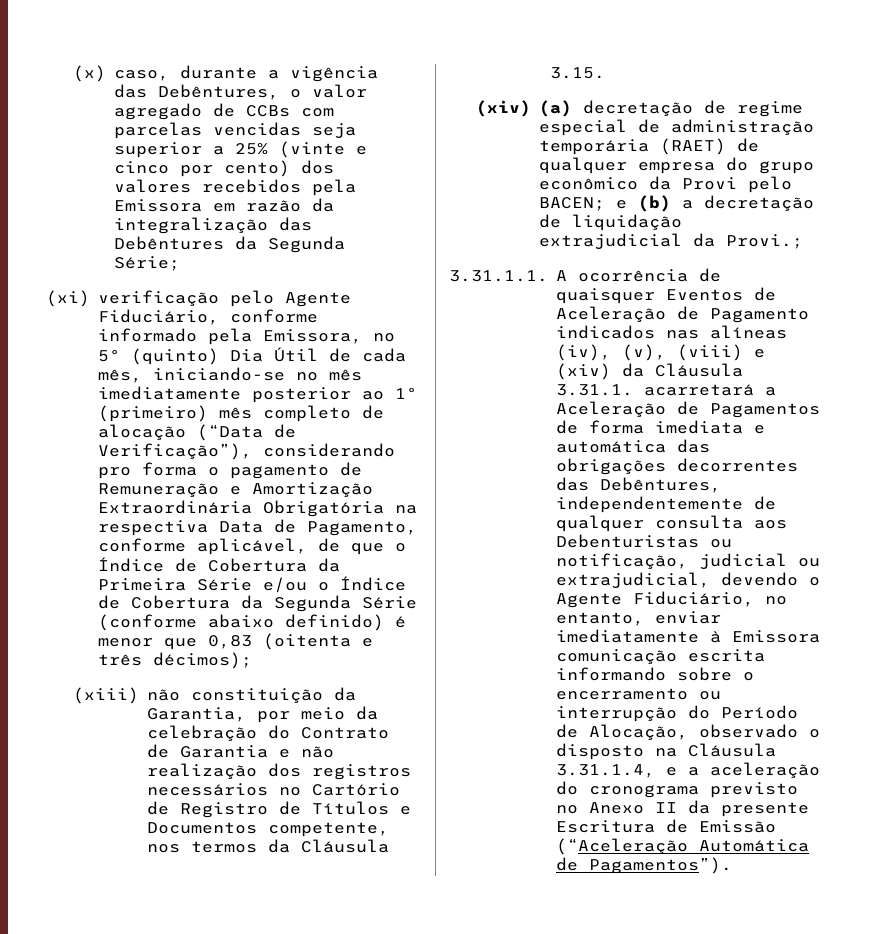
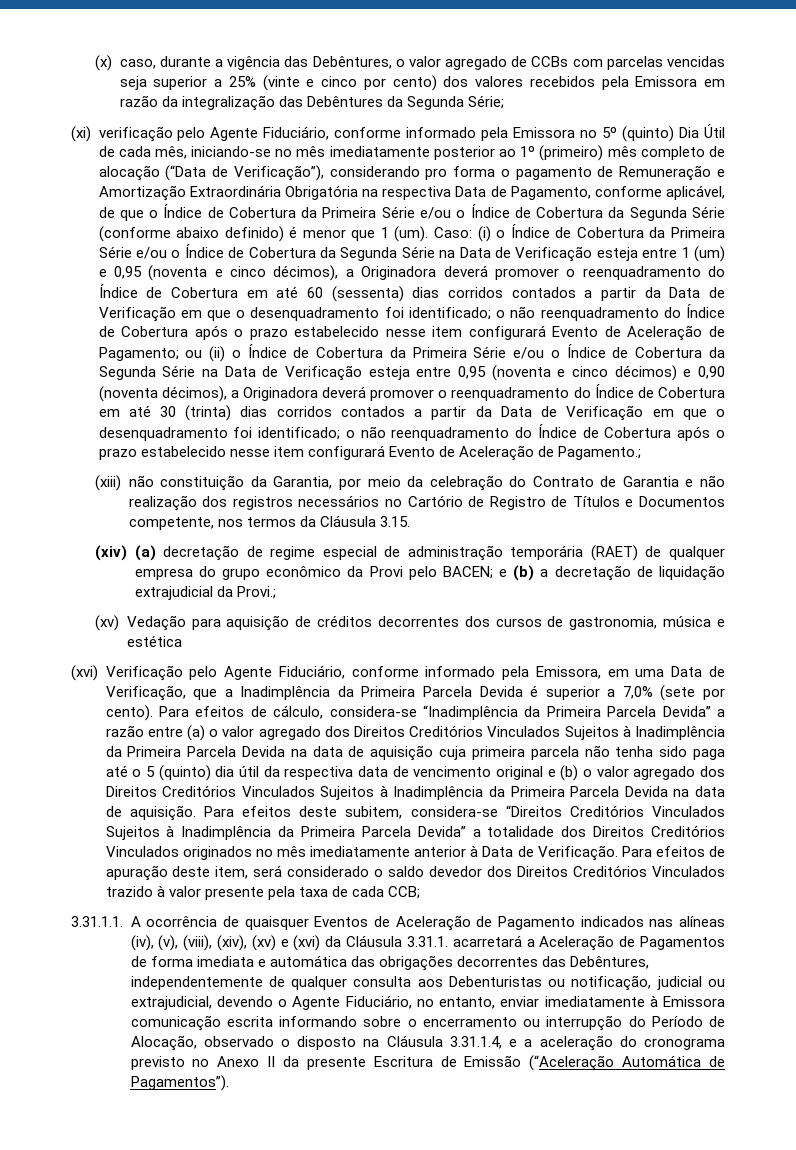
[262,329,362,344] Emissora, -> [513,127,576,138] Emissora
[207,633,373,650] [97,652,252,669] 0,83 (oitenta e três décimos); -> [380,224,725,242] [98,244,725,262] [98,265,725,281] [98,284,726,302] [98,304,726,322] [98,325,725,341] [98,344,725,362] [98,365,726,381] [98,384,725,402] [98,405,726,421] [98,424,725,441] [98,445,641,461] 1 (um). Caso: (i) o Índice de Cobertura da Primeira Série e/ou o Índice de Cobertura da Segunda Série na Data de Verificação esteja entre 1 (um) e 0,95 (noventa e cinco décimos), a Originadora deverá promover o reenquadramento do Índice de Cobertura em até 60 (sessenta) dias corridos contados a partir da Data de Verificação em que o desenquadramento foi identificado; o não reenquadramento do Índice de Cobertura após o prazo estabelecido nesse item configurará Evento de Aceleração de Pagamento; ou (ii) o Índice de Cobertura da Primeira Série e/ou o Índice de Cobertura da Segunda Série na Data de Verificação esteja entre 0,95 (noventa e cinco décimos) e 0,90 (noventa décimos), a Originadora deverá promover o reenquadramento do Índice de Cobertura em até 30 (trinta) dias corridos contados a partir da Data de Verificação em que o desenquadramento foi identificado; o não reenquadramento do Índice de Cobertura após o prazo estabelecido nesse item configurará Evento de Aceleração de Pagamento.;
(803, 241) none -> [95,615,725,631] [126,635,182,647] [71,665,725,681] [105,685,726,701] [105,705,725,721] [105,725,725,741] [105,745,725,761] [105,765,725,781] [105,785,726,800] [105,805,726,821] [105,825,726,840] [105,845,725,861] [105,865,725,881] [105,885,420,900] // (xv) Vedação para aquisição de créditos decorrentes dos cursos de gastronomia, música e estética // (xvi) Verificação pelo Agente Fiduciário, conforme informado pela Emissora, em uma Data de Verificação, que a Inadimplência da Primeira Parcela Devida é superior a 7,0% (sete por cento). Para efeitos de cálculo, considera-se “Inadimplência da Primeira Parcela Devida” a razão entre (a) o valor agregado dos Direitos Creditórios Vinculados Sujeitos à Inadimplência da Primeira Parcela Devida na data de aquisição cuja primeira parcela não tenha sido paga até o 5 (quinto) dia útil da respectiva data de vencimento original e (b) o valor agregado dos Direitos Creditórios Vinculados Sujeitos à Inadimplência da Primeira Parcela Devida na data de aquisição. Para efeitos deste subitem, considera-se “Direitos Creditórios Vinculados Sujeitos à Inadimplência da Primeira Parcela Devida” a totalidade dos Direitos Creditórios Vinculados originados no mês imediatamente anterior à Data de Verificação. Para efeitos de apuração deste item, será considerado o saldo devedor dos Direitos Creditórios Vinculados trazido à valor presente pela taxa de cada CCB;
[676,344,765,361] [555,363,611,380] (viii) e (xiv) -> [183,935,321,951] (viii), (xiv), (xv) e (xvi)

